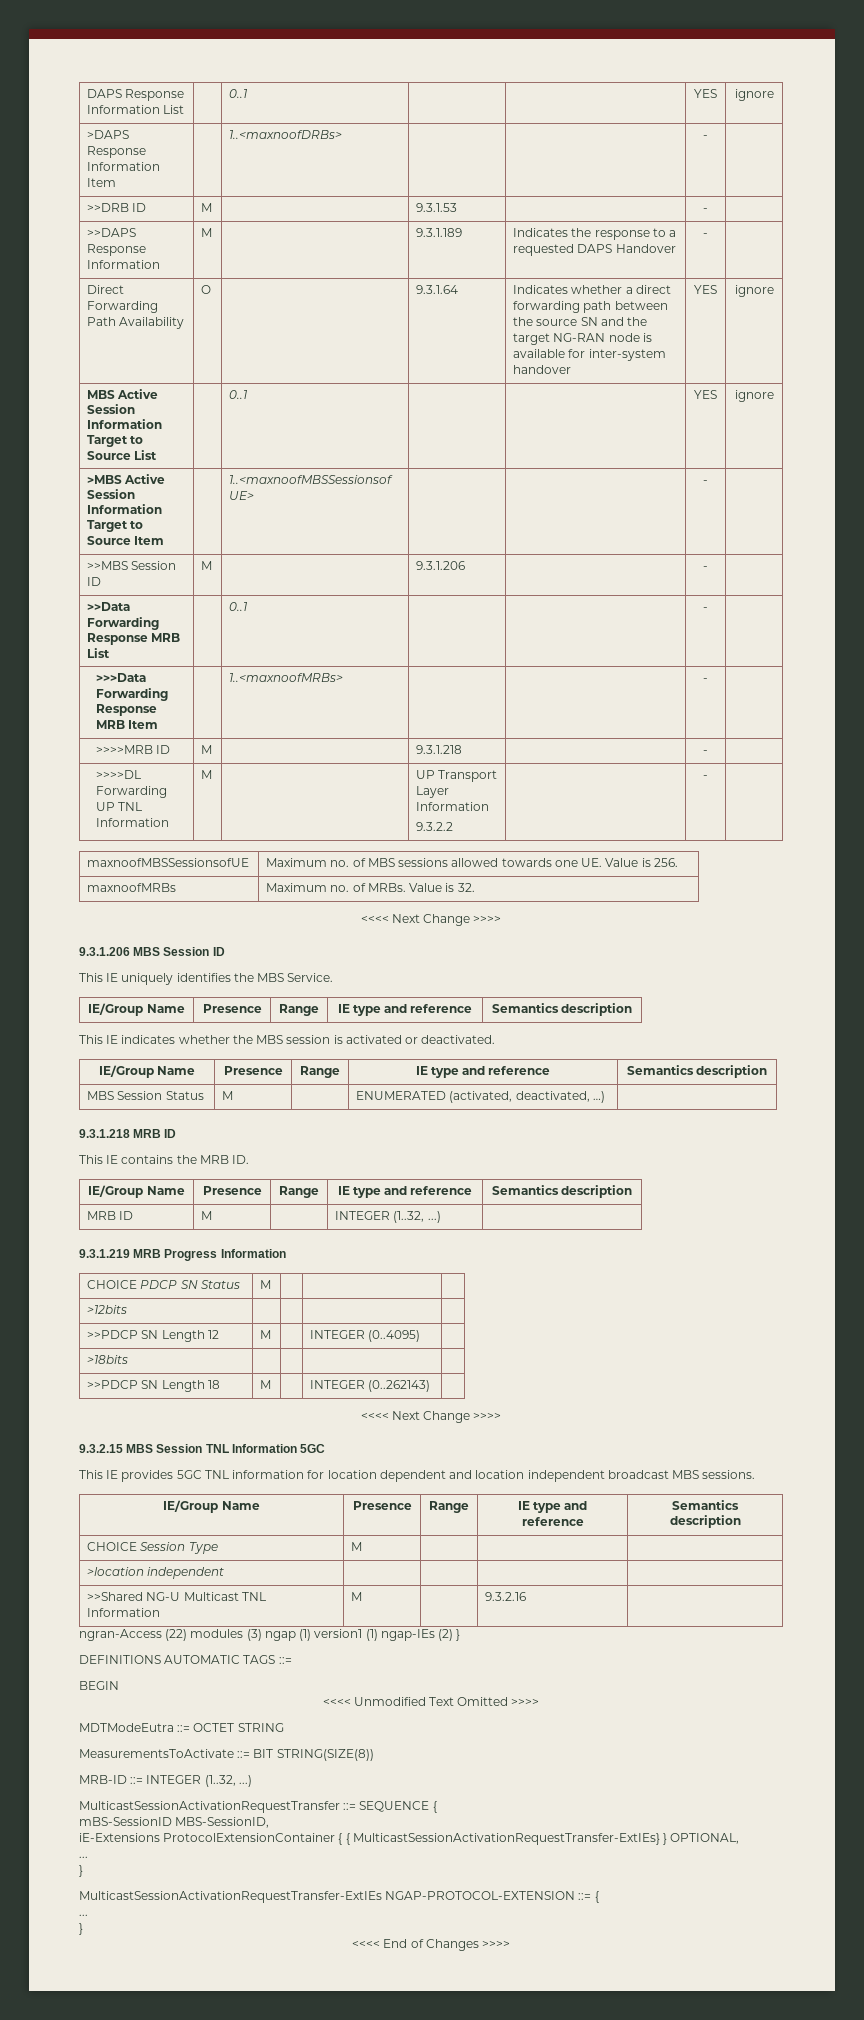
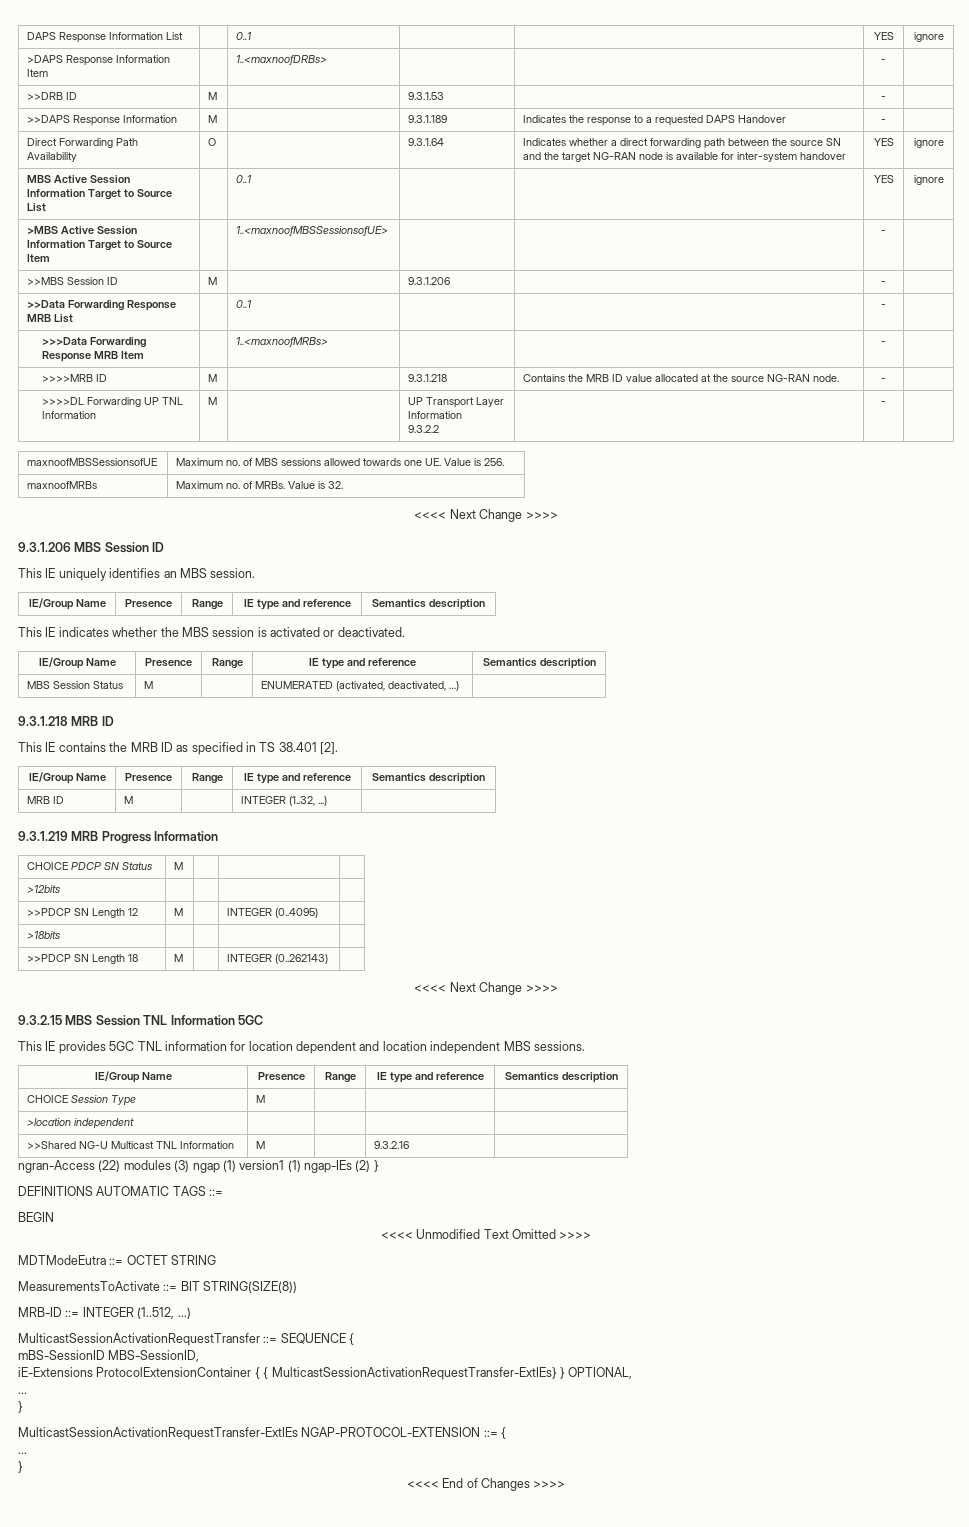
(463, 749) none -> [523,374,840,382] Contains the MRB ID value allocated at the source NG-RAN node.
[233,973,334,982] the MBS Service. -> [163,568,256,578] an MBS session.
[232,1155,250,1164] ID. -> [160,742,339,755] ID as specified in TS 38.401 [2].
[607,1470,669,1479] broadcast -> (501, 1047) none
[204,1775,236,1787] (1..32, -> [137,1307,175,1319] (1..512,

